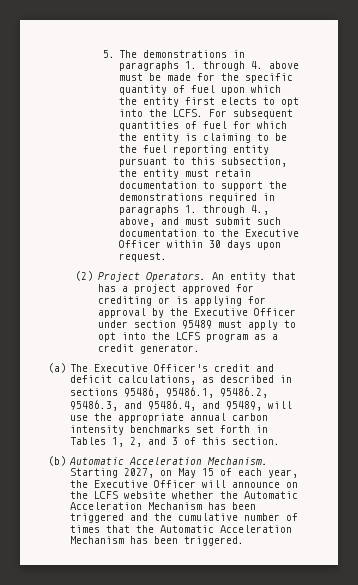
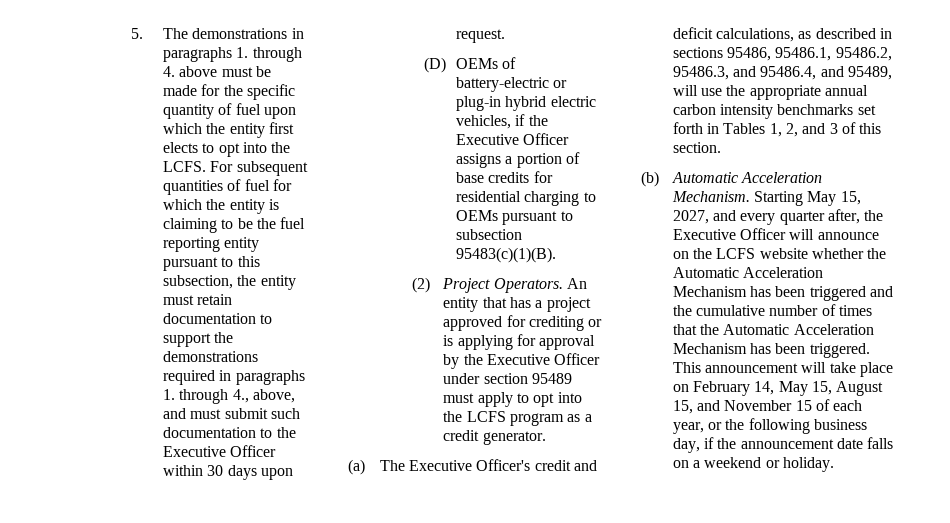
(168, 257) none -> [424,57,517,73] [455,77,568,92] [455,96,596,111] [455,114,548,129] [455,133,570,145] [455,152,580,168] [455,171,553,183] [455,191,596,206] [455,210,573,225] [455,229,522,240] [455,247,556,263] // (D) OEMs of battery-electric or plug-in hybrid electric vehicles, if the Executive Officer assigns a portion of base credits for residential charging to OEMs pursuant to subsection 95483(c)(1)(B).
[124,468,299,478] 2027, on May 15 of each year, -> [807,191,861,206] [672,209,861,225] May 15, 2027, and every quarter after,
(245, 541) none -> [672,362,894,377] [672,381,884,396] [672,399,863,414] [672,418,868,434] [672,437,894,453] [672,457,835,472] This announcement will take place on February 14, May 15, August 15, and November 15 of each year, or the following business day, if the announcement date falls on a weekend or holiday.

